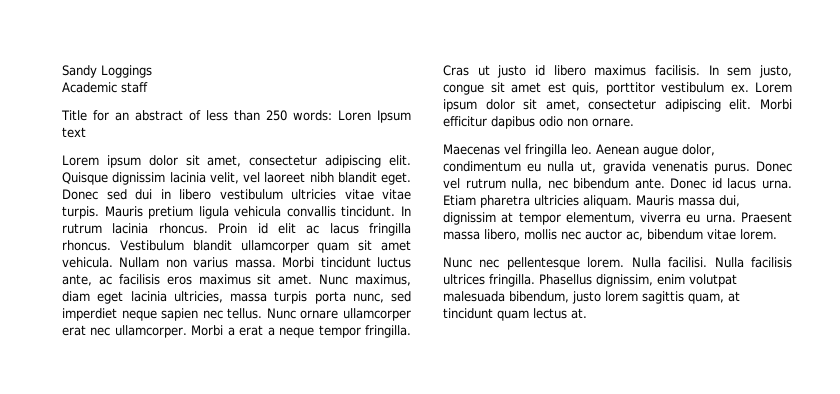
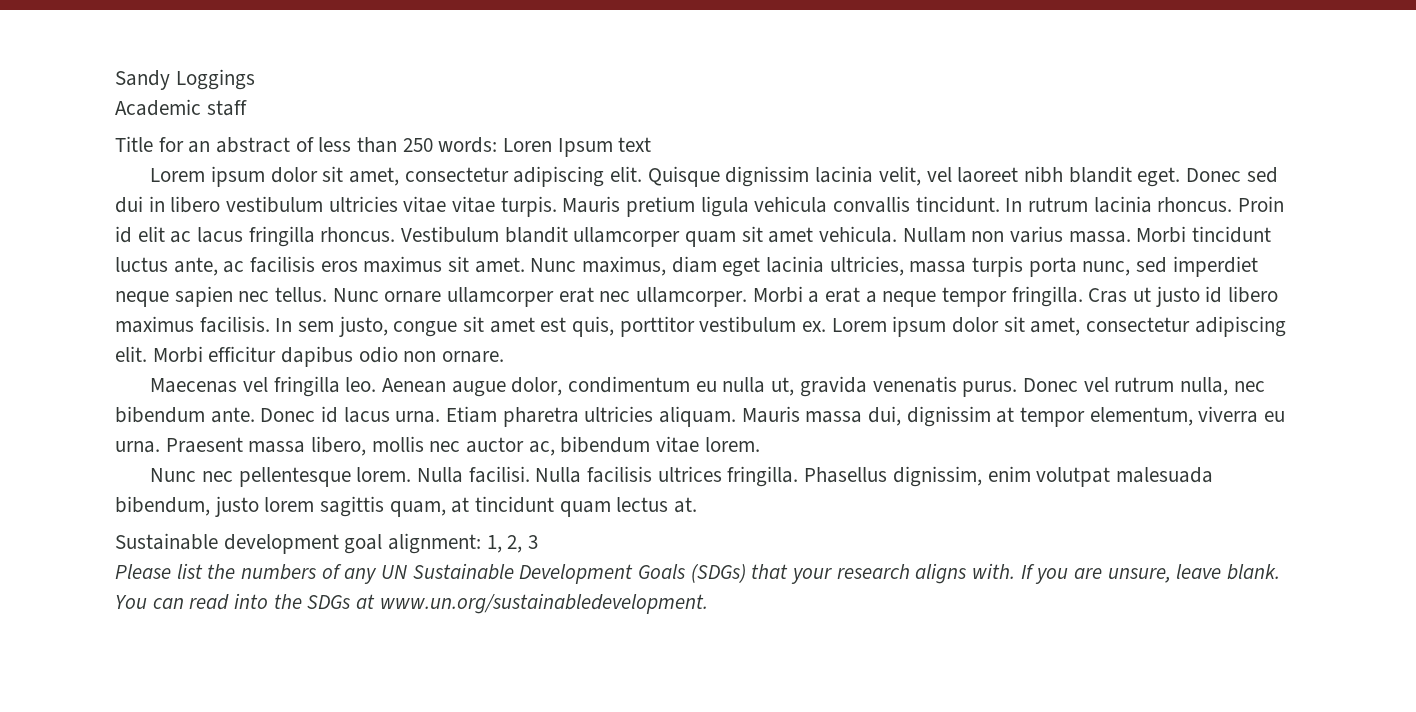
(587, 313) none -> [115,533,539,554] [115,563,1281,584] [115,593,708,614] // Sustainable development goal alignment: 1, 2, 3 // Please list the numbers of any UN Sustainable Development Goals (SDGs) that your research aligns with. If you are unsure, leave blank. You can read into the SDGs at www.un.org/sustainabledevelopment.

